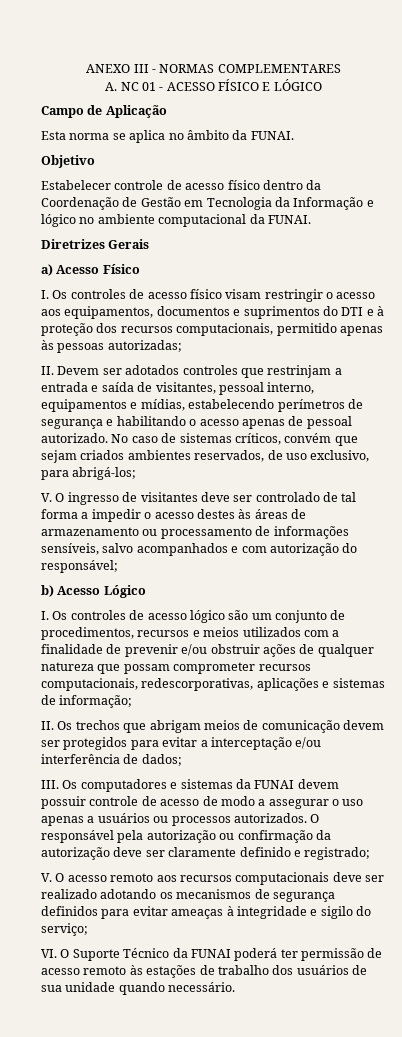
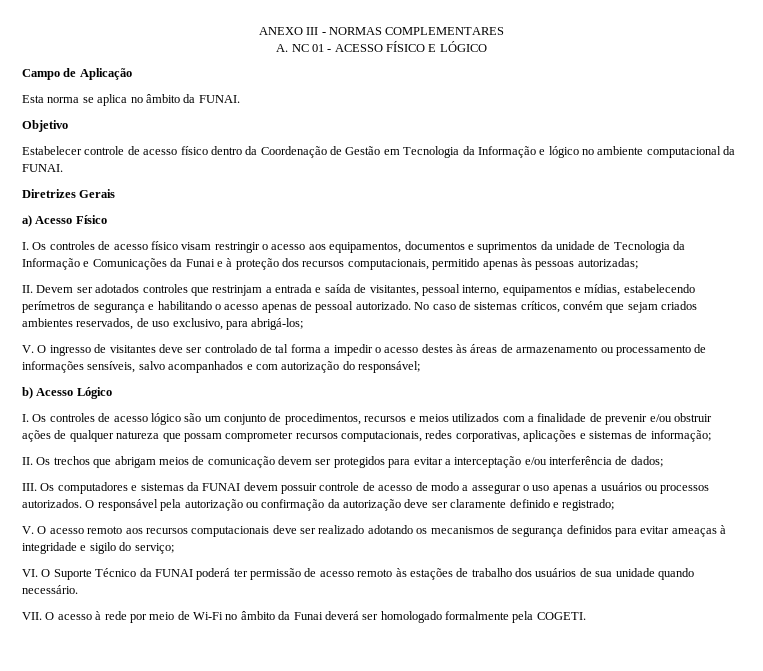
[322,306,364,316] do DTI -> [540,241,686,253] [22,258,215,270] da unidade de Tecnologia da Informação e Comunicações da Funai
[141,678,254,691] redescorporativas, -> [425,430,520,442] redes corporativas,
(236, 987) none -> [22,611,586,623] // VII. O acesso à rede por meio de Wi-Fi no âmbito da Funai deverá ser homologado formalmente pela COGETI.

